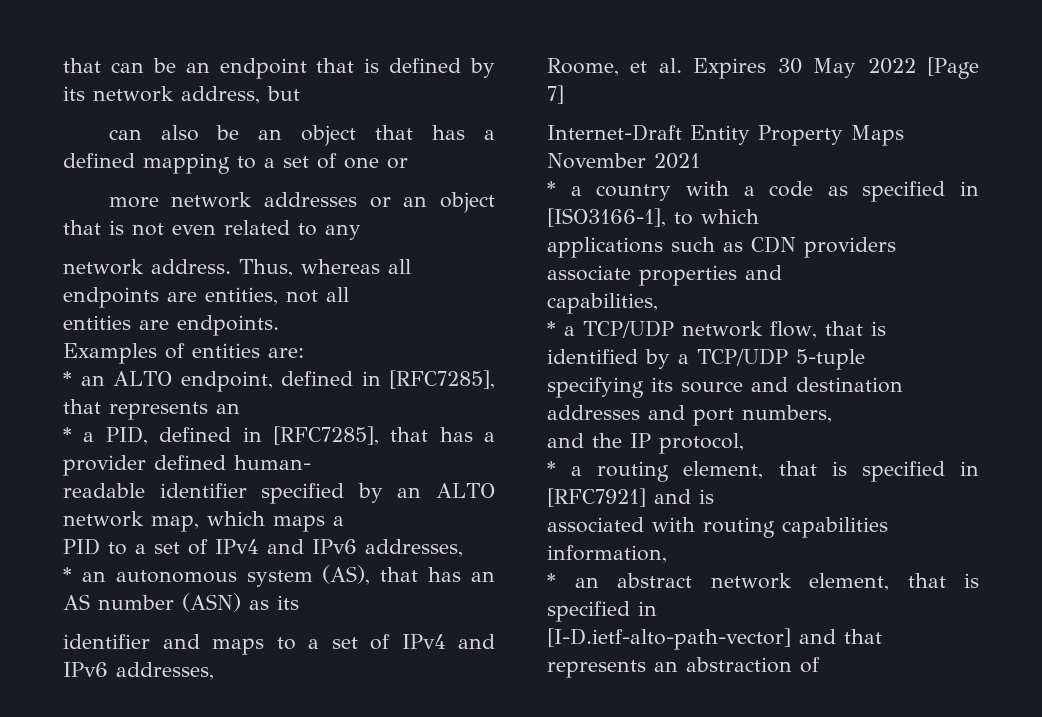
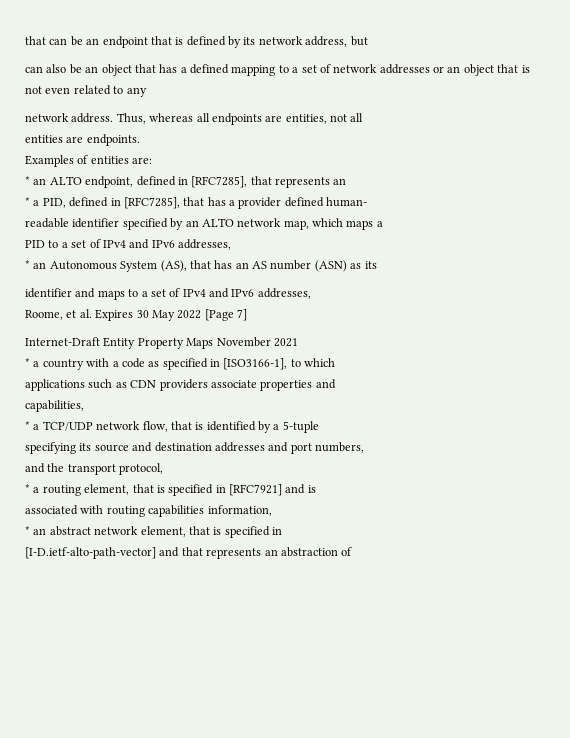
[344,157,408,169] [108,197,159,208] one or // more -> (331, 68) none
[115,570,313,587] autonomous system -> [49,261,158,272] Autonomous System
[697,348,788,366] TCP/UDP -> (280, 427) none
[630,433,651,448] IP -> [67,464,116,475] transport

